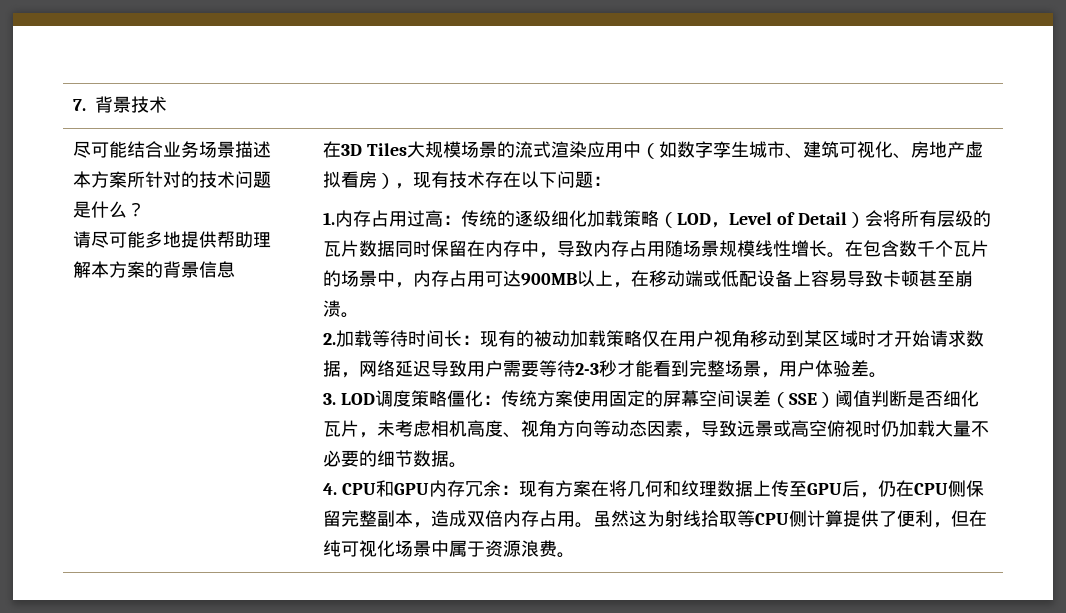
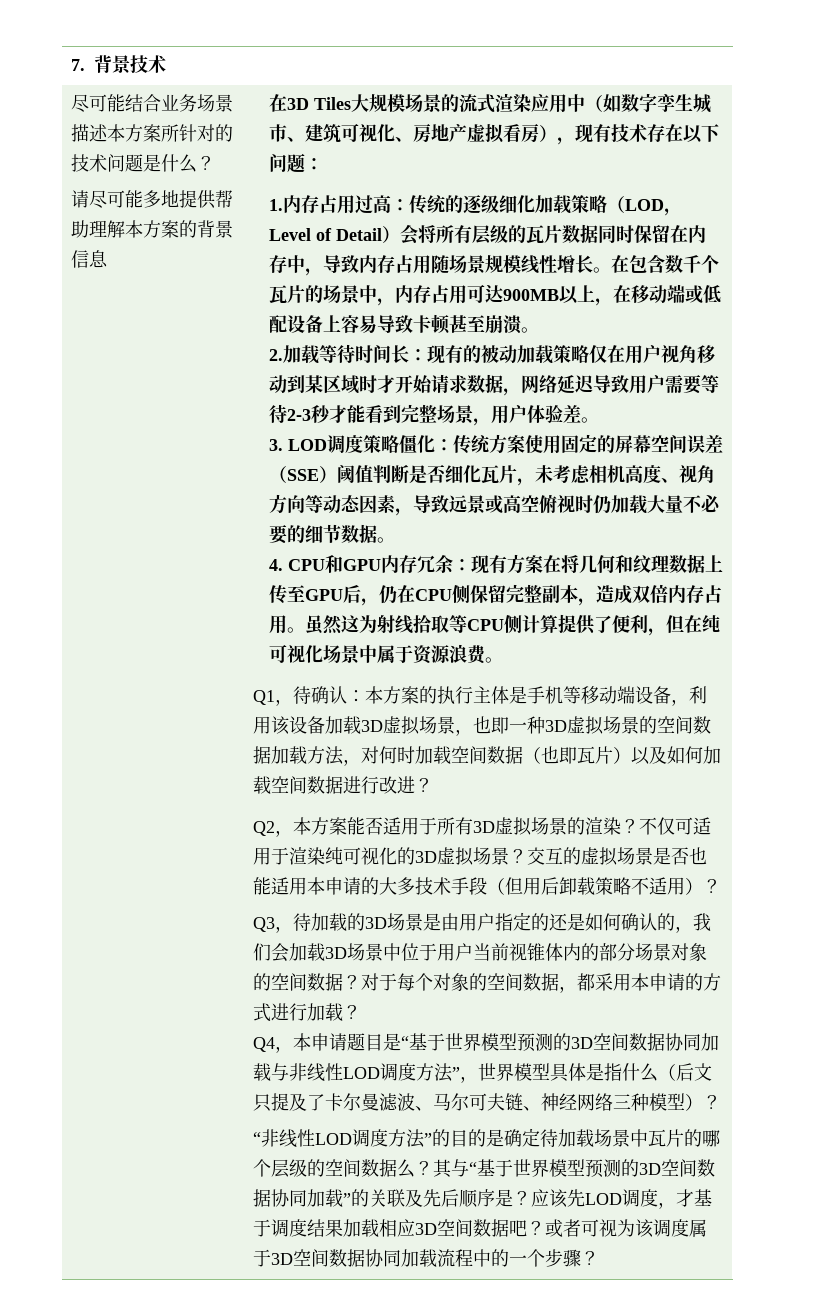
(576, 555) none -> [252,686,707,706] [252,716,711,736] [252,746,721,766] [252,776,433,794] [252,817,711,837] [252,847,707,866] [252,877,721,895] [252,912,711,933] [252,943,707,962] [252,973,721,993] [252,1003,361,1022] [252,1033,719,1053] [252,1063,712,1083] [252,1093,721,1112] [252,1128,720,1148] [252,1159,715,1178] [252,1189,712,1209] [252,1219,707,1238] [252,1249,599,1267] // Q1，待确认：本方案的执行主体是手机等移动端设备，利用该设备加载3D虚拟场景，也即一种3D虚拟场景的空间数据加载方法，对何时加载空间数据（也即瓦片）以及如何加载空间数据进行改进？ // Q2，本方案能否适用于所有3D虚拟场景的渲染？不仅可适用于渲染纯可视化的3D虚拟场景？交互的虚拟场景是否也能适用本申请的大多技术手段（但用后卸载策略不适用）？ // Q3，待加载的3D场景是由用户指定的还是如何确认的，我们会加载3D场景中位于用户当前视锥体内的部分场景对象的空间数据？对于每个对象的空间数据，都采用本申请的方式进行加载？ // Q4，本申请题目是“基于世界模型预测的3D空间数据协同加载与非线性LOD调度方法”，世界模型具体是指什么（后文只提及了卡尔曼滤波、马尔可夫链、神经网络三种模型）？ // “非线性LOD调度方法”的目的是确定待加载场景中瓦片的哪个层级的空间数据么？其与“基于世界模型预测的3D空间数据协同加载”的关联及先后顺序是？应该先LOD调度，才基于调度结果加载相应3D空间数据吧？或者可视为该调度属于3D空间数据协同加载流程中的一个步骤？

